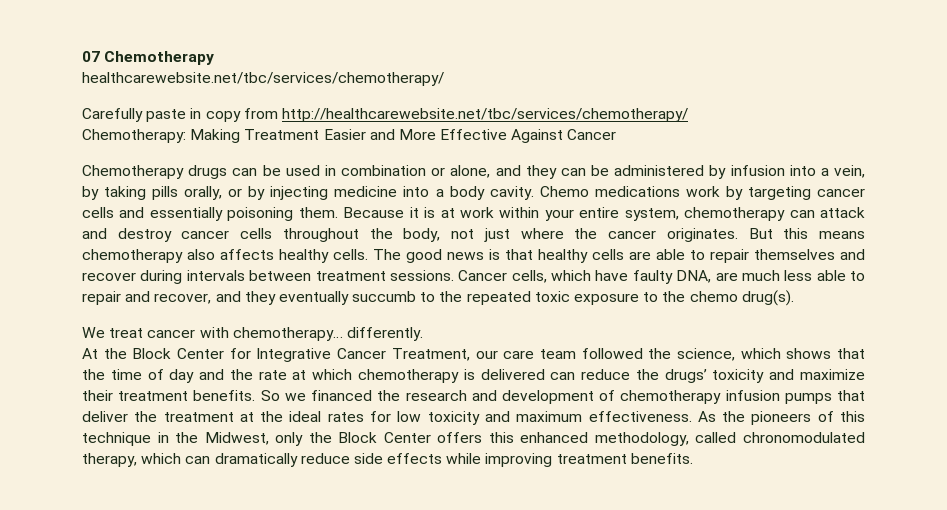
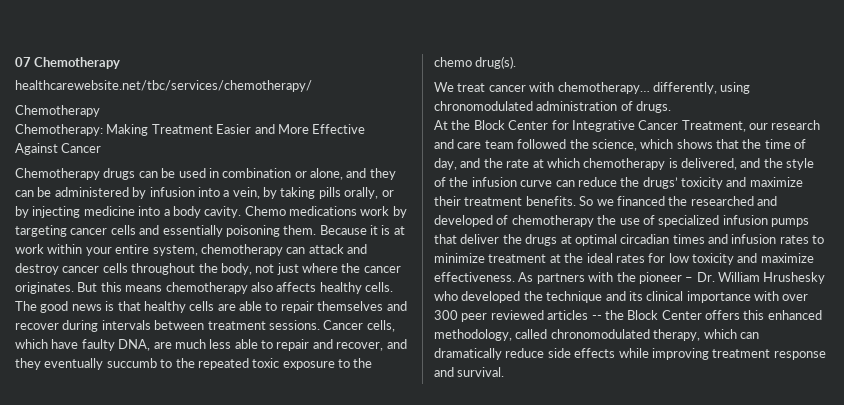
[82,108,688,122] Carefully paste in copy from http://healthcarewebsite.net/tbc/services/chemotherapy/ -> [15,105,100,117] Chemotherapy
[346,327,423,341] differently. -> [652,82,751,94] [434,101,672,113] differently, using chronomodulated administration of drugs.
(498, 354) none -> [771,120,821,130] [434,139,454,149] research and
[169,369,195,383] day -> [434,158,457,170] day,
[480,369,545,380] delivered -> [681,158,815,170] [434,177,553,187] delivered, and the style of the infusion curve
[405,390,722,404] research and development of chemotherapy -> [690,196,777,206] [434,215,720,227] researched and developed of chemotherapy the use of specialized
(158, 416) none -> [525,234,825,246] [434,253,485,263] drugs at optimal circadian times and infusion rates to minimize
[516,411,583,422] maximum -> [760,253,814,263] maximize
[722,411,865,425] [82,432,304,446] the pioneers of this technique in the Midwest, only -> [536,272,826,284] [434,291,809,303] [434,310,602,322] partners with the pioneer – Dr. William Hrushesky who developed the technique and its clinical importance with over 300 peer reviewed articles --
[630,453,693,464] benefits. -> [773,351,826,360] [434,367,505,377] response and survival.

